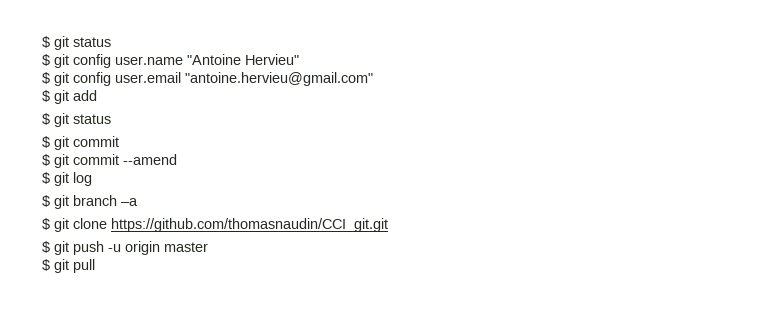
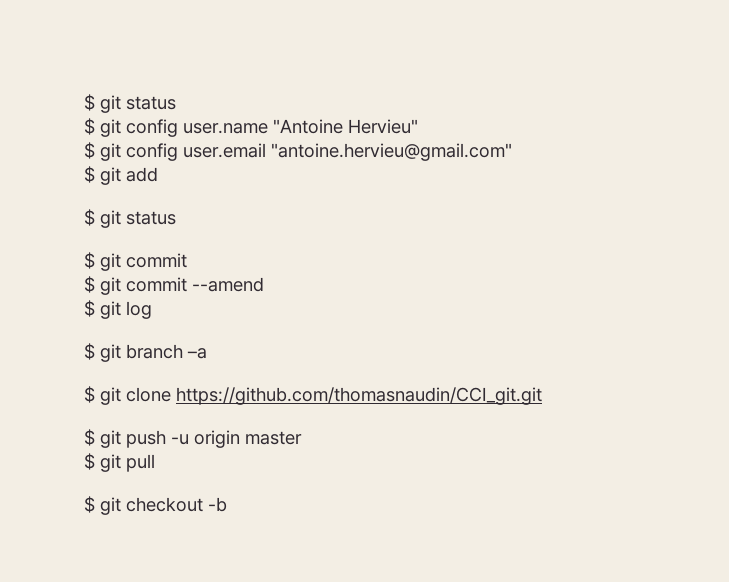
(95, 266) none -> [84,496,227,515] // $ git checkout -b

